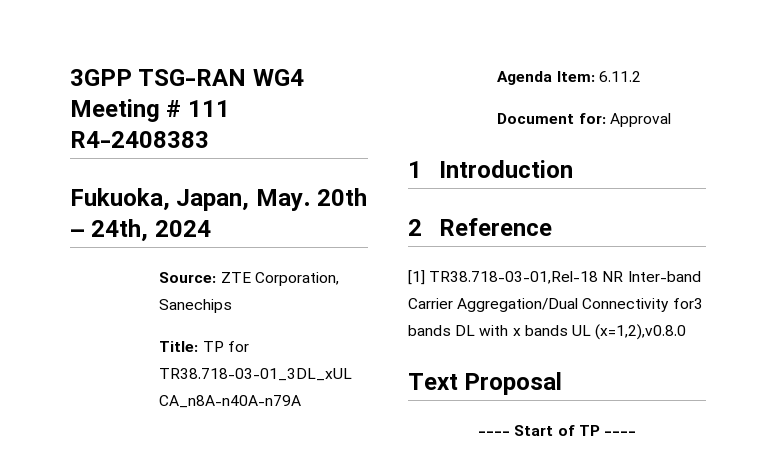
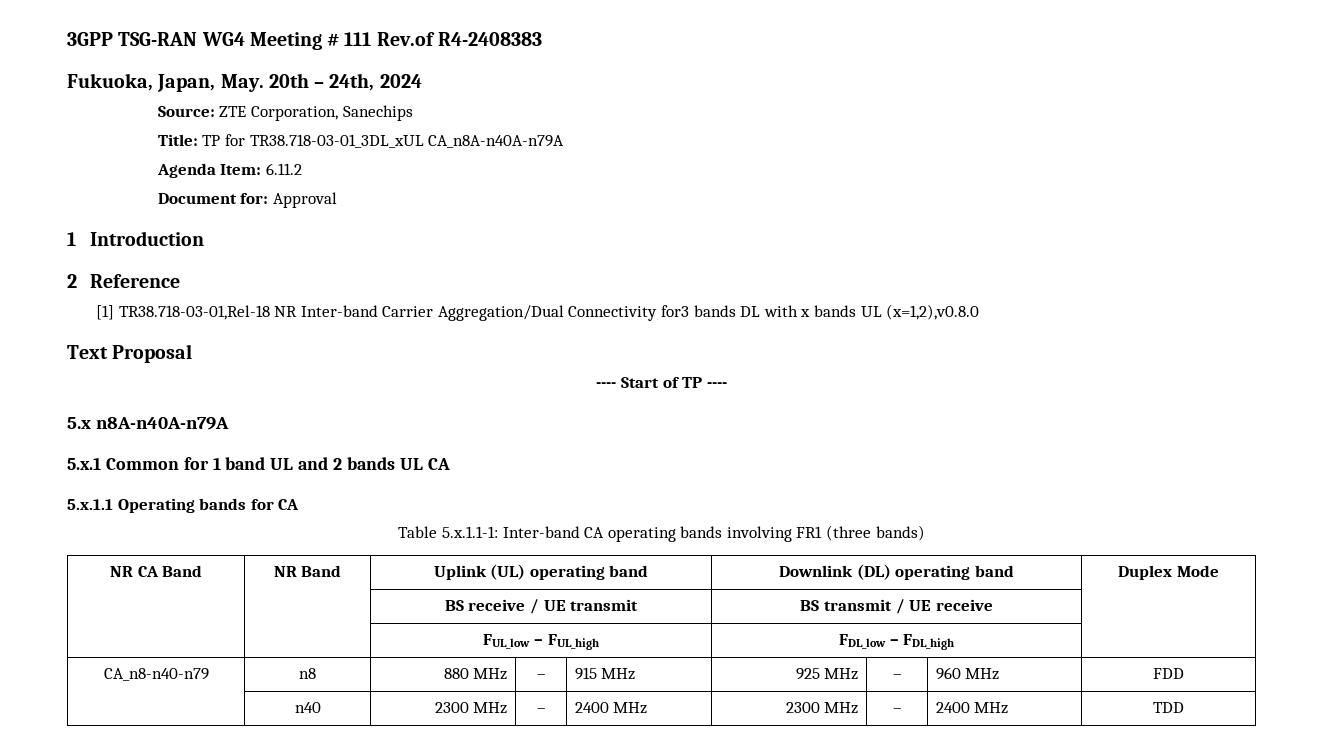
(230, 108) none -> [376,32,435,46] Rev.of
(636, 433) none -> [67,417,229,430] [67,457,450,470] [67,498,300,513] [398,525,925,542] [109,565,203,577] [273,565,342,577] [433,564,649,580] [779,564,1014,580] [1118,565,1219,580] [444,599,639,614] [800,599,993,614] [483,634,599,650] [838,634,955,650] [103,668,209,681] [299,668,316,679] [443,668,508,680] [536,674,546,679] [574,667,636,680] [795,668,859,680] [892,674,902,679] [935,667,1000,680] [1153,668,1184,679] [294,702,321,713] [434,702,508,714] [536,708,546,713] [574,702,648,714] [785,702,859,714] [892,708,902,713] [935,702,1009,714] [1153,702,1184,713] // 5.x n8A-n40A-n79A // 5.x.1 Common for 1 band UL and 2 bands UL CA // 5.x.1.1 Operating bands for CA // Table 5.x.1.1-1: Inter-band CA operating bands involving FR1 (three bands) // NR CA Band | NR Band | Uplink (UL) operating band | Downlink (DL) operating band | Duplex Mode // | | BS receive / UE transmit | BS transmit / UE receive | // | | FUL_low – FUL_high | FDL_low – FDL_high | // CA_n8-n40-n79 | n8 | 880 MHz | – | 915 MHz | 925 MHz | – | 960 MHz | FDD // | n40 | 2300 MHz | – | 2400 MHz | 2300 MHz | – | 2400 MHz | TDD

